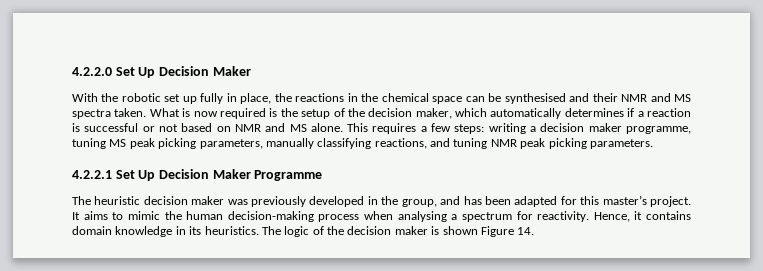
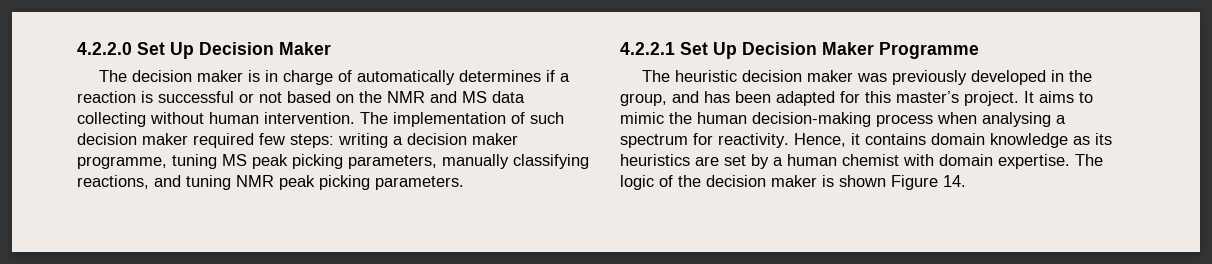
[72,93,692,104] [72,108,488,119] With the robotic set up fully in place, the reactions in the chemical space can be synthesised and their NMR and MS spectra taken. What is now required is the setup of the decision maker, which -> [99,70,353,85] The decision maker is in charge of
[234,123,427,134] NMR and MS alone. This requires a -> [359,91,525,103] [77,112,564,127] [77,133,254,148] the NMR and MS data collecting without human intervention. The implementation of such decision maker required
[175,226,259,235] in its heuristics. -> [1073,133,1112,145] [620,154,1070,169] as its heuristics are set by a human chemist with domain expertise.

